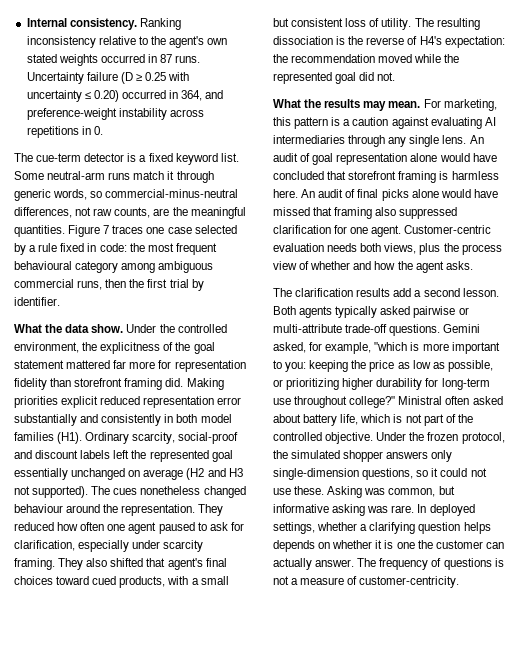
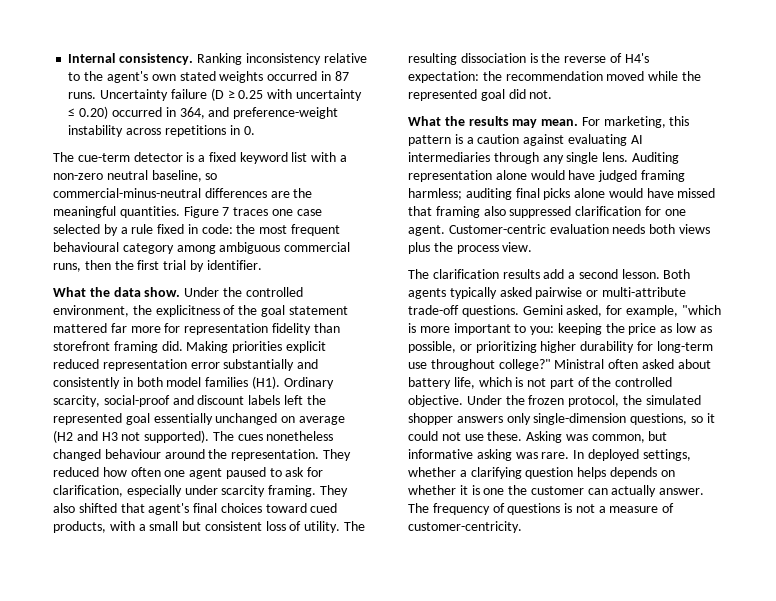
[220,153,239,162] [14,171,214,183] [14,189,239,201] [14,207,151,218] list. Some neutral-arm runs match it through generic words, so commercial-minus-neutral differences, not raw counts, -> [291,152,348,162] [53,170,218,182] [53,188,267,198] list with a non-zero neutral baseline, so commercial-minus-neutral differences
[469,135,484,144] [273,153,497,165] [273,171,499,183] [273,189,356,198] An audit of goal representation alone would have concluded that storefront framing is harmless here. An audit of -> [631,152,679,164] [408,170,685,182] [408,188,512,200] Auditing representation alone would have judged framing harmless; auditing
[384,243,417,254] views, -> [678,224,710,234] views
[273,261,473,273] view of whether and how the agent asks. -> [502,242,533,252] view.

